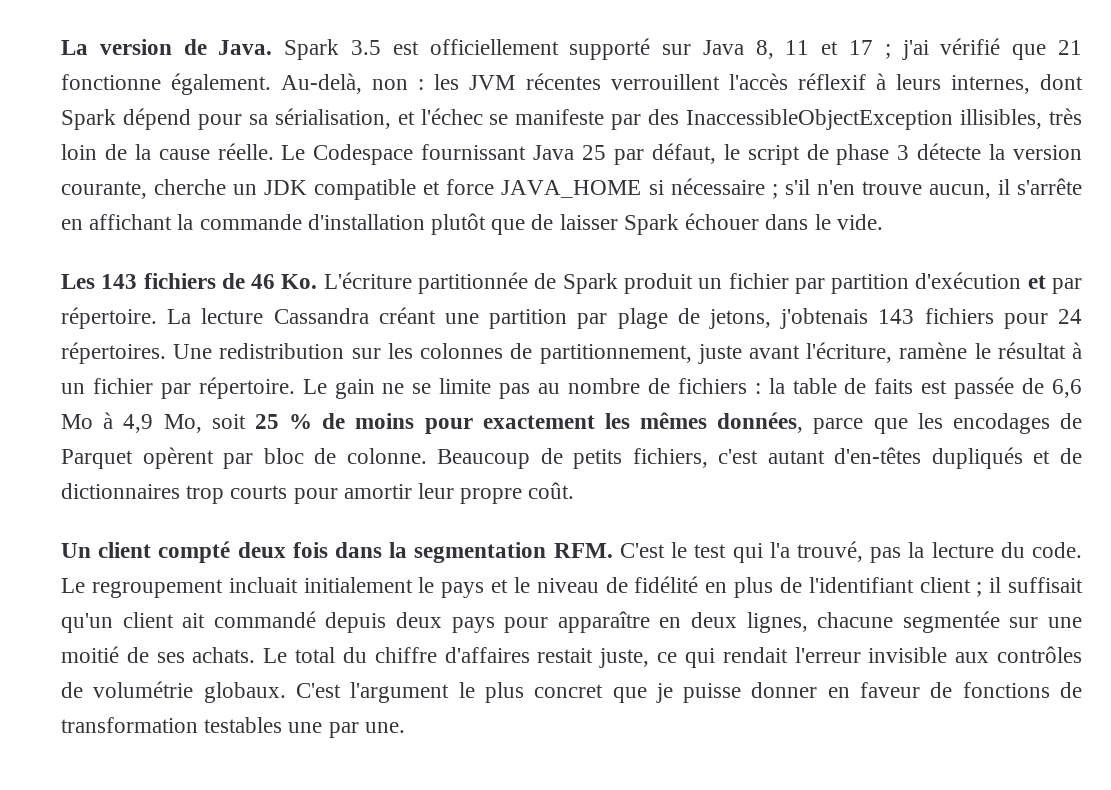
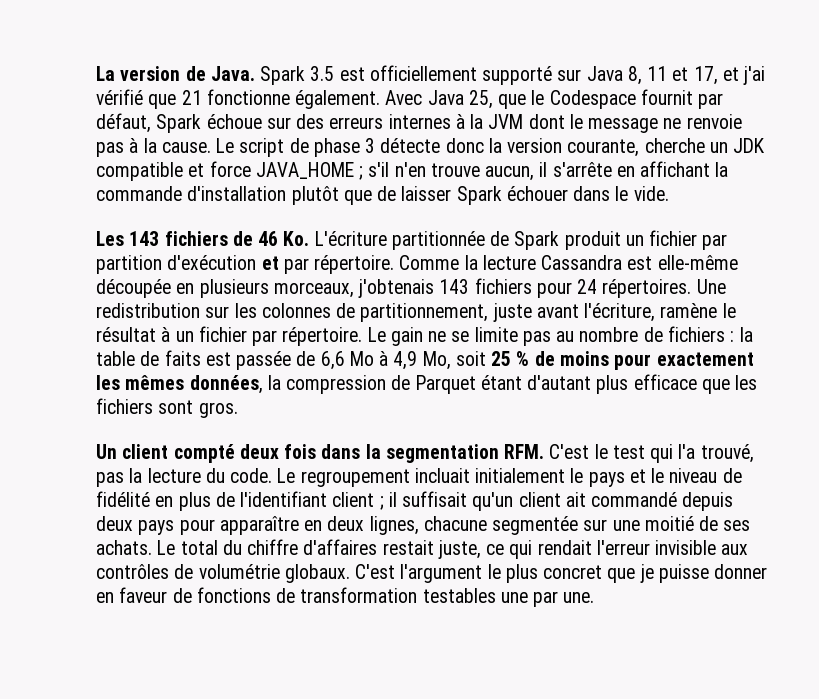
[849,40,891,59] 17 ; -> [693,66,739,85] 17, et
[281,73,1083,94] [61,108,1082,130] [61,143,740,165] Au-delà, non : les JVM récentes verrouillent l'accès réflexif à leurs internes, dont Spark dépend pour sa sérialisation, et l'échec se manifeste par des InaccessibleObjectException illisibles, très loin de la cause réelle. Le Codespace fournissant Java 25 par défaut, le -> [385,89,724,109] [96,113,742,133] [96,138,235,157] Avec Java 25, que le Codespace fournit par défaut, Spark échoue sur des erreurs internes à la JVM dont le message ne renvoie pas à la cause. Le
(982, 151) none -> [445,138,484,153] donc
[648,178,765,195] si nécessaire -> (354, 170) none
[167,307,772,329] La lecture Cassandra créant une partition par plage de jetons, -> [399,255,738,270] [96,279,354,298] Comme la lecture Cassandra est elle-même découpée en plusieurs morceaux,
[813,413,1082,434] [61,447,1082,469] [61,482,575,504] parce que les encodages de Parquet opèrent par bloc de colonne. Beaucoup de petits fichiers, c'est autant d'en-têtes dupliqués et de dictionnaires trop courts pour amortir leur propre coût. -> [267,374,758,394] [96,398,238,418] la compression de Parquet étant d'autant plus efficace que les fichiers sont gros.

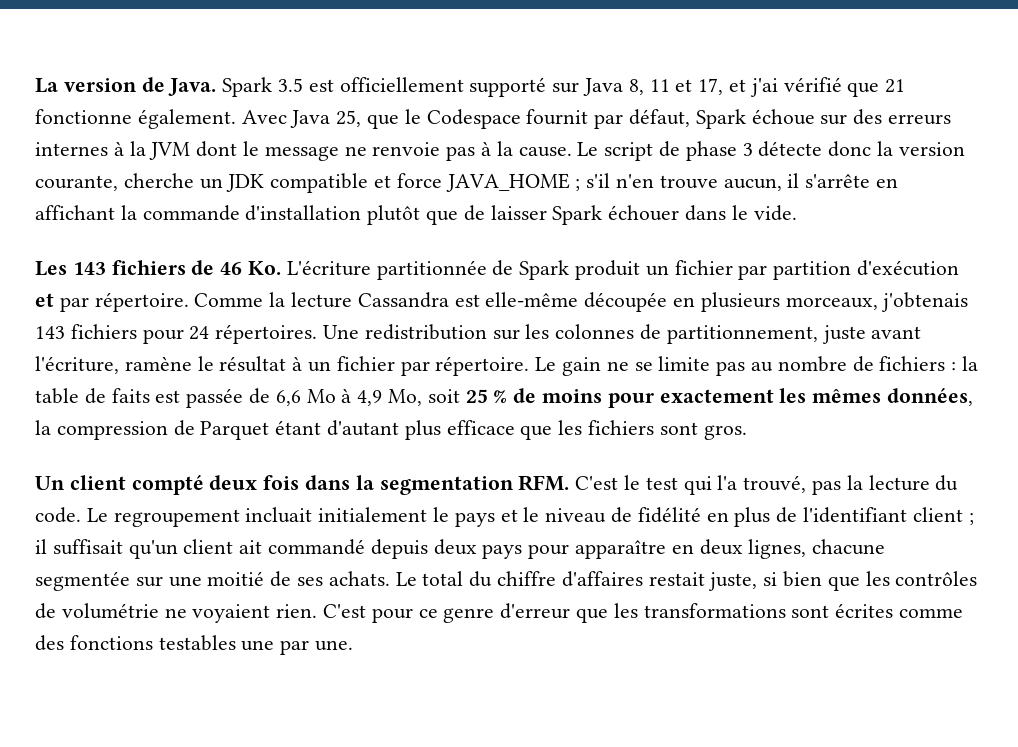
[486,540,749,559] [96,564,768,583] [96,587,418,603] ce qui rendait l'erreur invisible aux contrôles de volumétrie globaux. C'est l'argument le plus concret que je puisse donner en faveur de fonctions de transformation -> [763,571,978,591] [35,603,964,623] [35,635,153,651] si bien que les contrôles de volumétrie ne voyaient rien. C'est pour ce genre d'erreur que les transformations sont écrites comme des fonctions

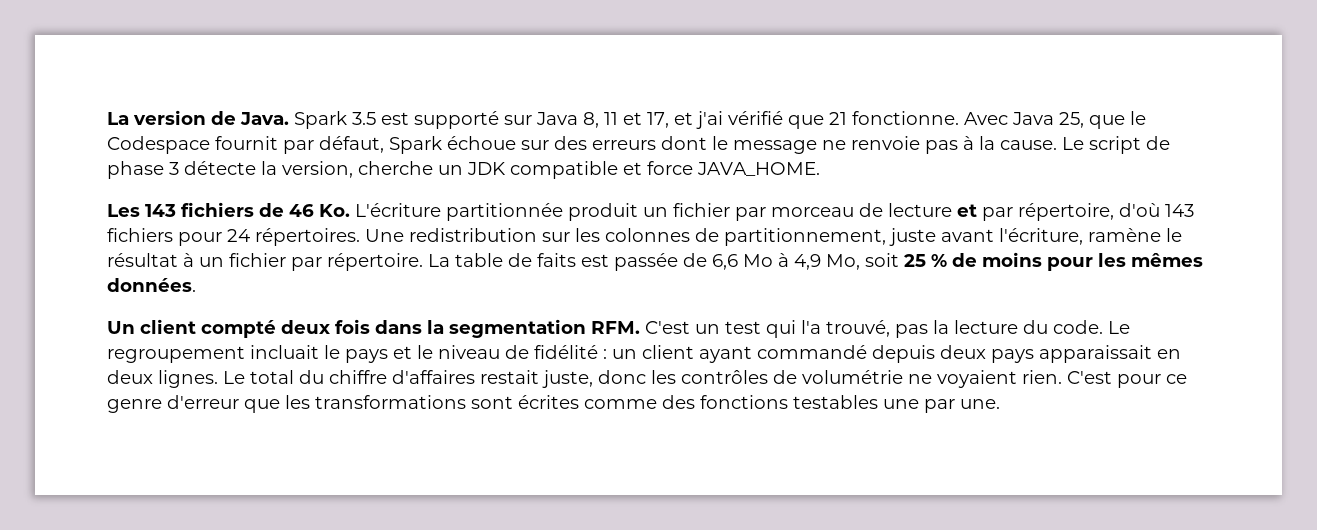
[339,77,464,92] officiellement -> (409, 118) none
[35,109,236,129] fonctionne également. -> [852,111,959,125] fonctionne.
[35,141,191,160] internes à la JVM -> (656, 145) none
[828,141,965,157] [35,175,118,191] donc la version courante, -> [261,161,353,178] la version,
[445,173,899,192] [35,205,797,225] JAVA_HOME ; s'il n'en trouve aucun, il s'arrête en affichant la commande d'installation plutôt que de laisser Spark échouer dans le vide. -> [697,162,820,176] JAVA_HOME.
[492,260,570,280] de Spark -> (563, 212) none
[773,260,960,280] [35,292,969,312] partition d'exécution et par répertoire. Comme la lecture Cassandra est elle-même découpée en plusieurs morceaux, j'obtenais -> [771,203,1160,221] morceau de lecture et par répertoire, d'où
[535,356,979,376] Le gain ne se limite pas au nombre de fichiers : la -> [428,254,450,267] La
[659,389,774,403] exactement -> (1093, 264) none
[887,388,974,406] [35,420,747,440] données, la compression de Parquet étant d'autant plus efficace que les fichiers sont gros. -> [107,278,196,292] données.
[624,475,641,490] le -> [695,324,720,334] un
[318,507,428,522] initialement -> (319, 352) none
[706,507,974,527] [35,539,886,559] [35,571,390,591] en plus de l'identifiant client ; il suffisait qu'un client ait commandé depuis deux pays pour apparaître en deux lignes, chacune segmentée sur une moitié de ses achats. -> [603,345,1181,363] [107,370,218,388] : un client ayant commandé depuis deux pays apparaissait en deux lignes.
[763,571,860,591] si bien que -> [598,370,646,384] donc

